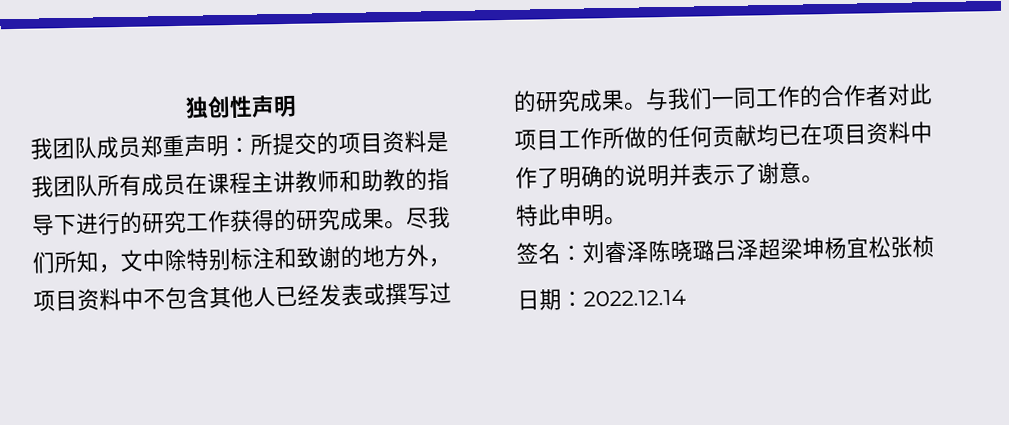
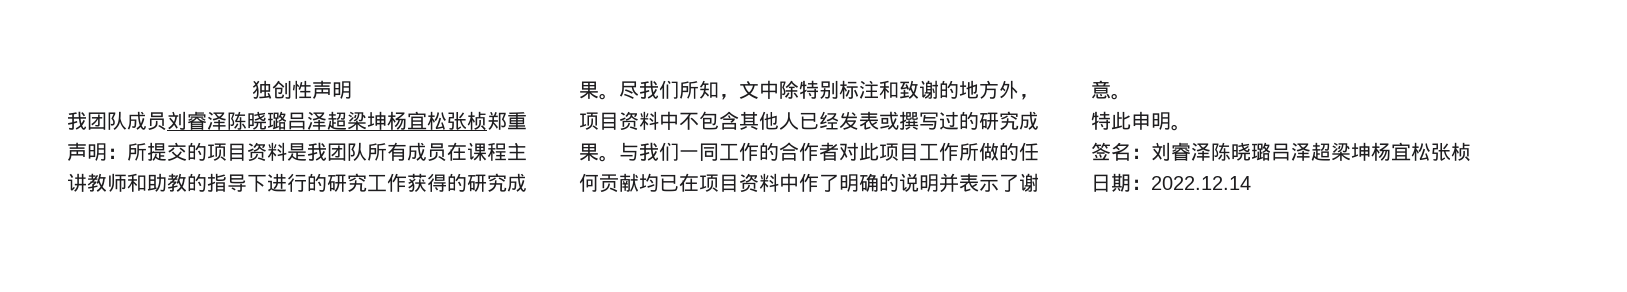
(141, 147) none -> [167,111,487,131] 刘睿泽陈晓璐吕泽超梁坤杨宜松张桢

